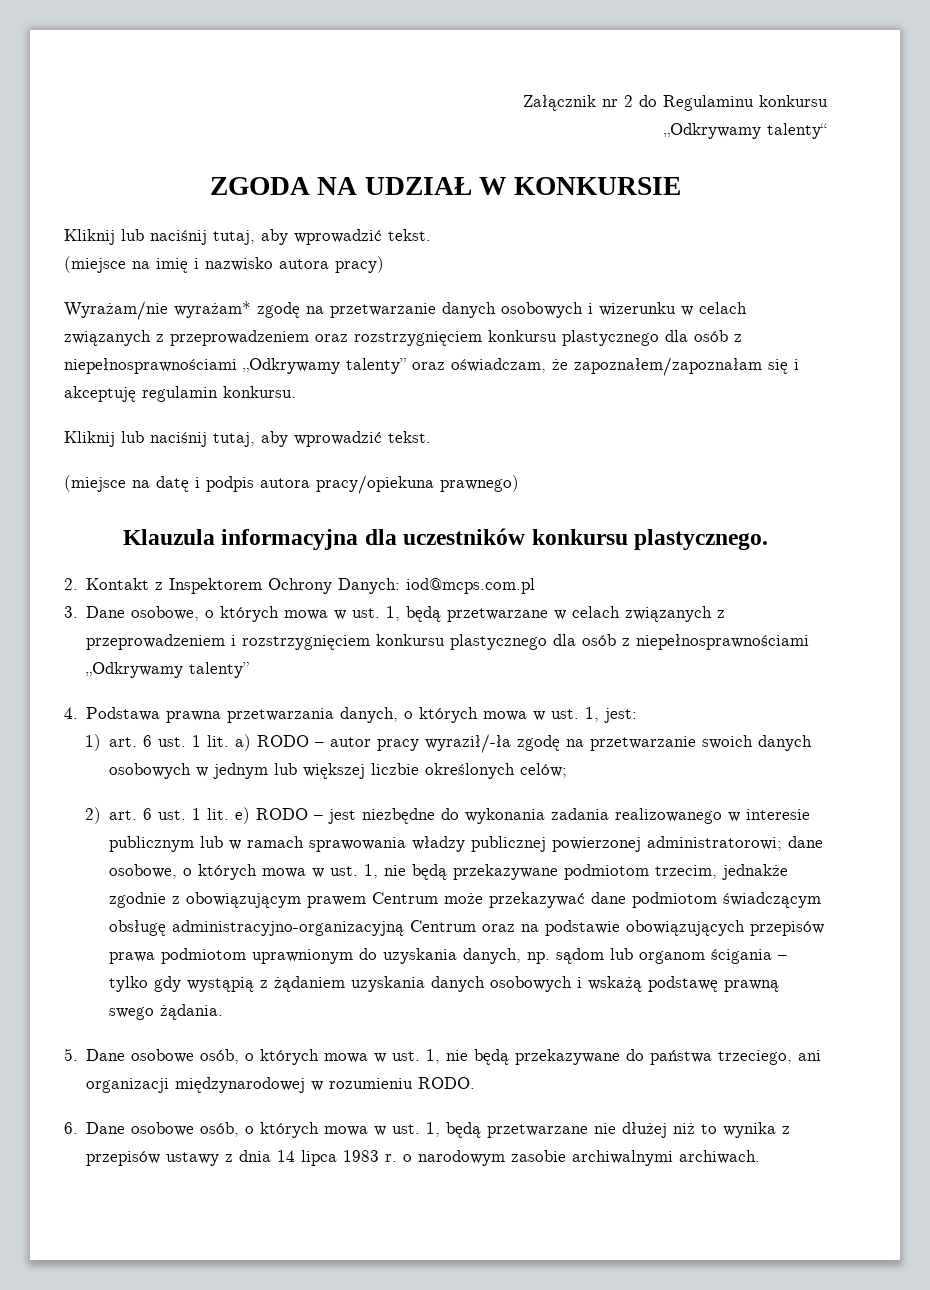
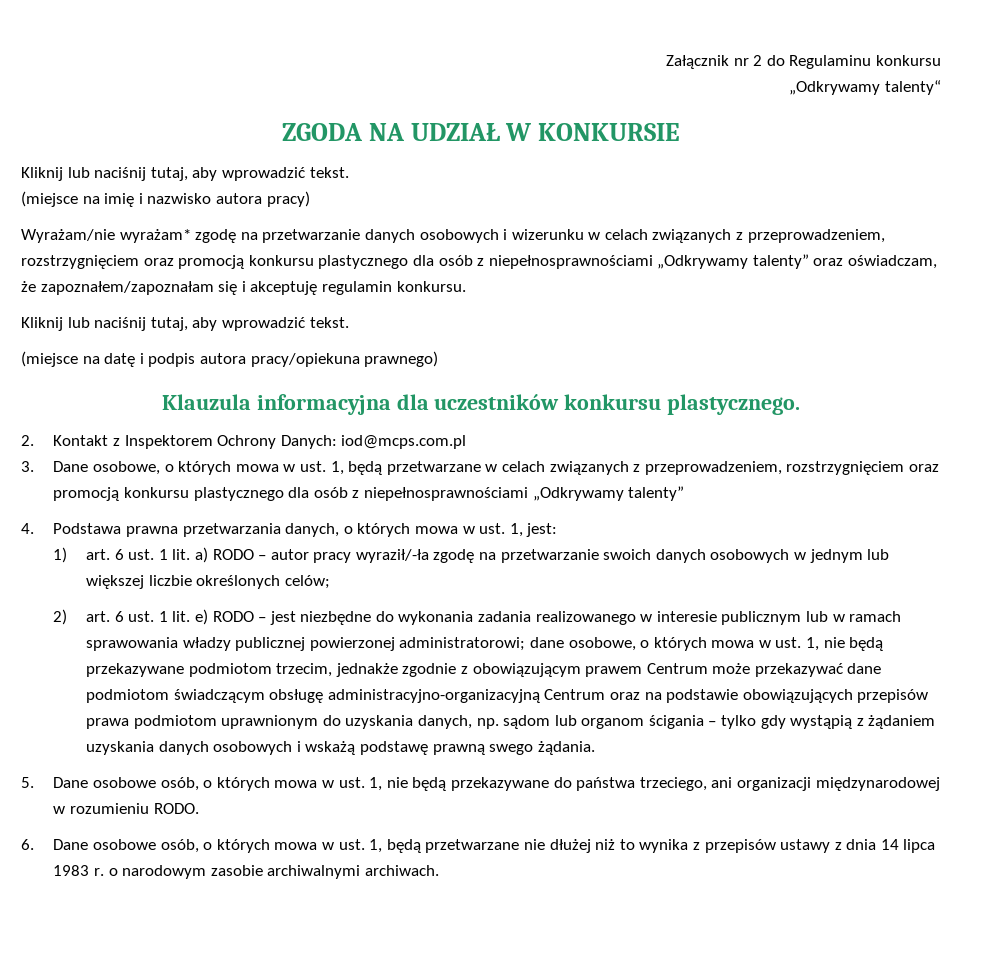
[170,330,482,346] przeprowadzeniem oraz rozstrzygnięciem -> [747,229,885,243] [21,255,245,269] przeprowadzeniem, rozstrzygnięciem oraz promocją
[86,634,371,650] przeprowadzeniem i rozstrzygnięciem -> [644,461,939,475] [53,487,120,501] przeprowadzeniem, rozstrzygnięciem oraz promocją

